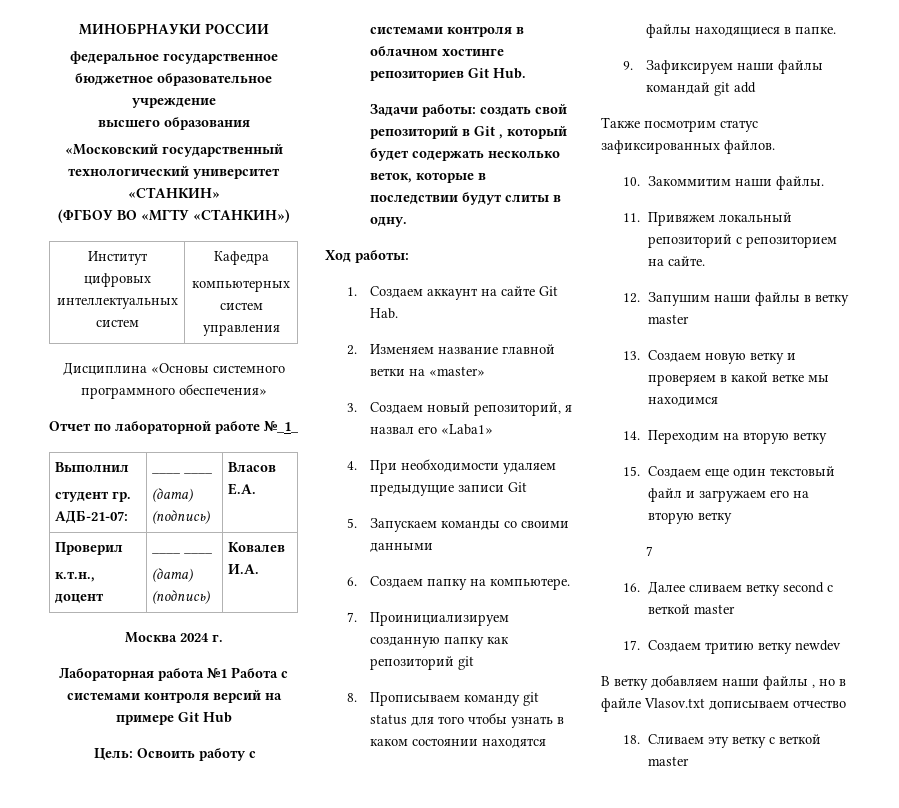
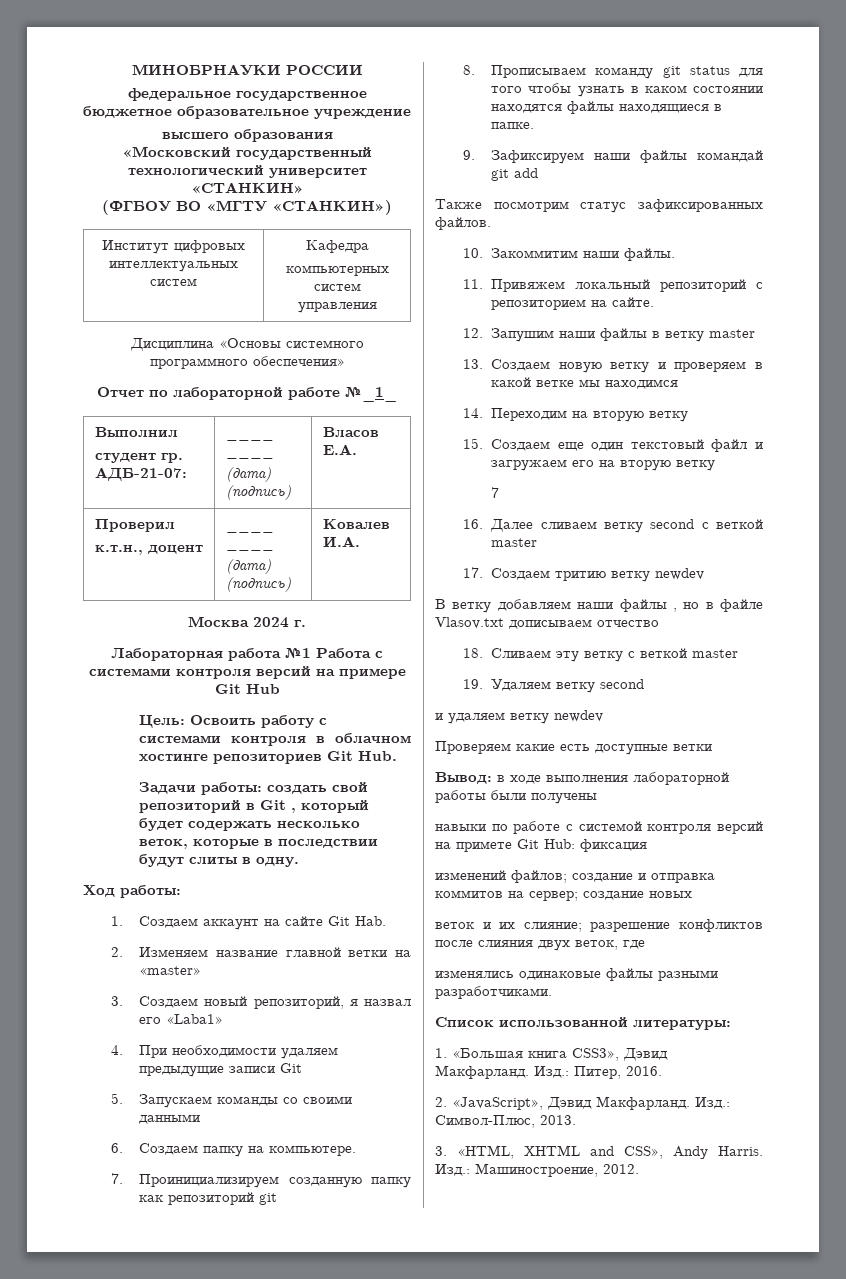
(689, 761) none -> [463,679,645,693] [435,710,603,724] [435,741,712,755] [435,772,729,785] [435,790,597,804] [435,821,763,834] [435,839,647,852] [435,870,715,883] [435,890,692,901] [435,919,763,932] [435,940,645,951] [435,968,718,981] [435,986,552,999] [435,1017,731,1030] [435,1048,668,1061] [435,1065,662,1079] [435,1096,730,1110] [435,1115,576,1128] [435,1145,763,1159] [435,1163,639,1177] // 19. Удаляем ветку second // и удаляем ветку newdev // Проверяем какие есть доступные ветки // Вывод: в ходе выполнения лабораторной работы были получены // навыки по работе с системой контроля версий на примете Git Hub: фиксация // изменений файлов; создание и отправка коммитов на сервер; создание новых // веток и их слияние; разрешение конфликтов после слияния двух веток, где // изменялись одинаковые файлы разными разработчиками. // Список использованной литературы: // 1. «Большая книга CSS3», Дэвид Макфарланд. Изд.: Питер, 2016. // 2. «JavaScript», Дэвид Макфарланд. Изд.: Символ-Плюс, 2013. // 3. «HTML, XHTML and CSS», Andy Harris. Изд.: Машиностроение, 2012.

